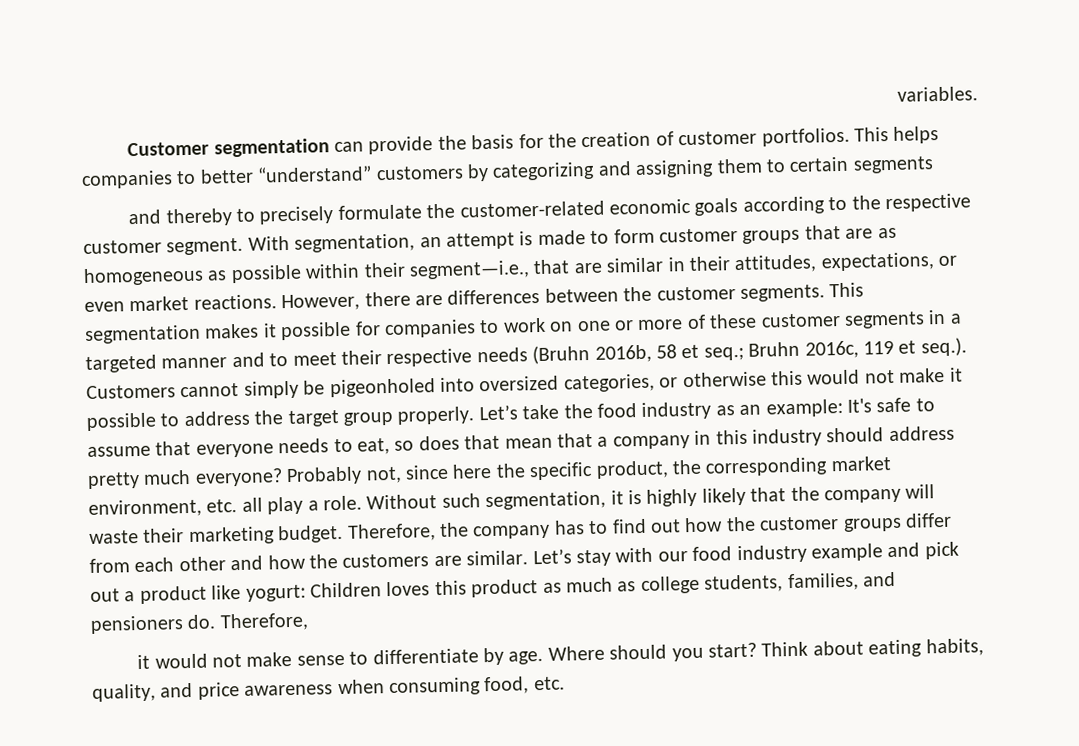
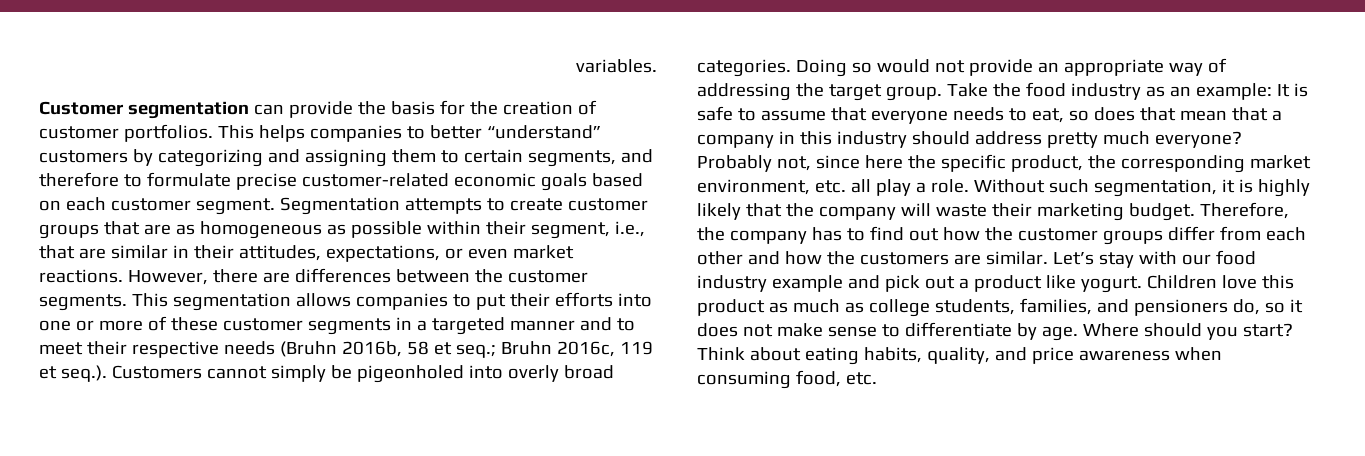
[852,156,934,174] [128,193,971,227] [83,228,655,256] segments // and thereby to precisely formulate the customer-related economic goals according to the respective customer segment. With segmentation, an attempt is made to form -> [527,149,653,167] [39,172,643,191] [39,197,563,215] segments, and therefore to formulate precise customer-related economic goals based on each customer segment. Segmentation attempts to create
[409,260,530,280] segment—i.e., -> [530,221,645,239] segment, i.e.,
[204,317,574,341] makes it possible for companies to work on -> [295,292,652,310] allows companies to put their efforts into
[479,367,963,393] [86,404,560,432] oversized categories, or otherwise this would not make it possible to address the target group properly. Let’s take -> [507,365,614,382] [697,58,1227,77] [697,83,988,101] overly broad categories. Doing so would not provide an appropriate way of addressing the target group. Take
[846,398,872,413] It's -> [1276,83,1308,97] It is
[245,581,431,602] yogurt: Children loves -> [1080,275,1257,293] yogurt. Children love
[187,612,309,632] [137,653,208,670] do. Therefore, // it would -> [1232,299,1303,315] [697,323,738,337] do, so it does

